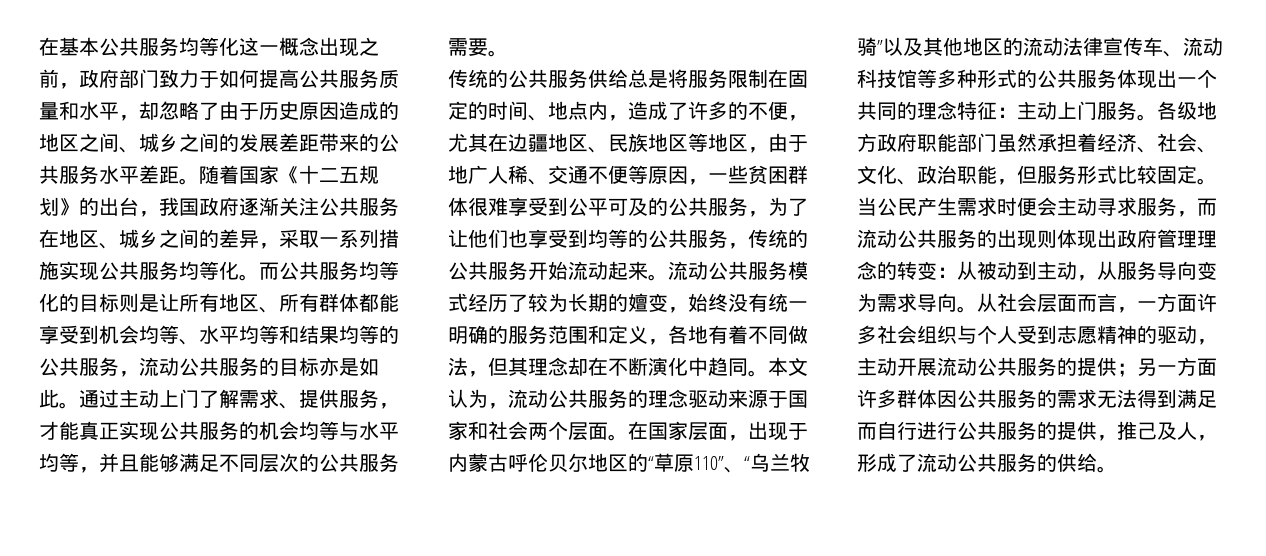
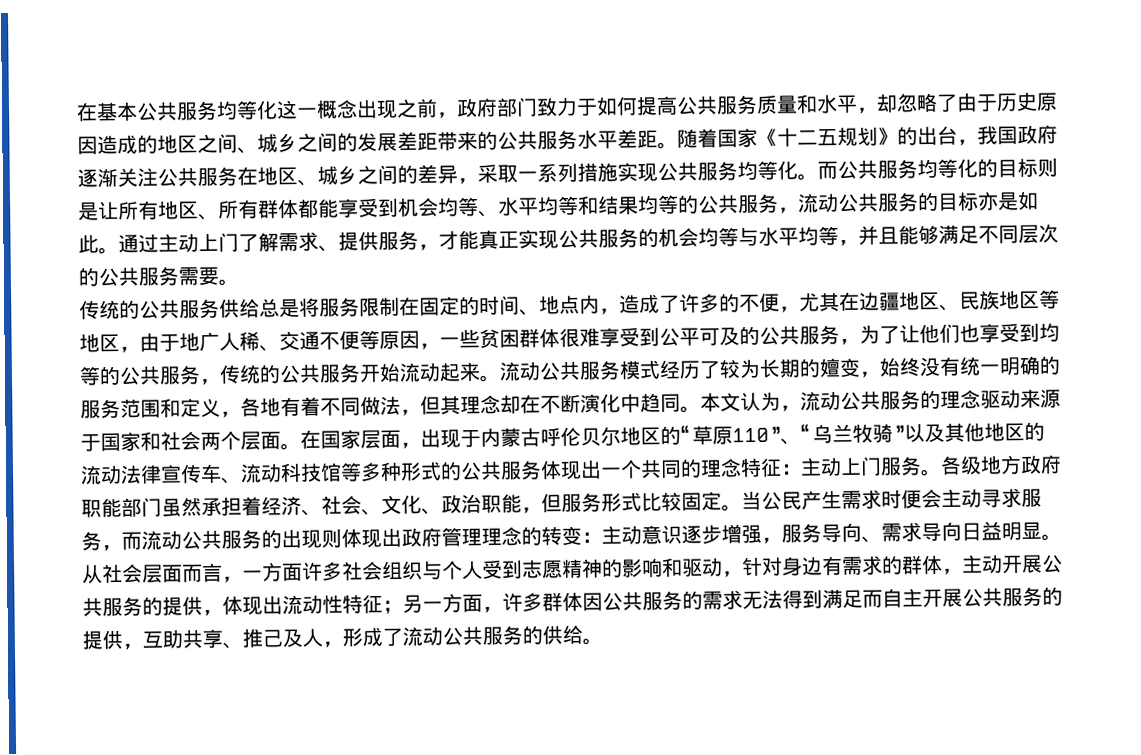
[957,261,1117,281] 从被动到主动，从 -> [601,524,782,545] 主动意识逐步增强，
[1197,261,1217,280] [857,293,877,312] 变为 -> [861,536,882,543] 、
(957, 302) none -> [961,521,1042,541] 日益明显
[1157,325,1197,344] 驱动 -> [621,554,943,578] 影响和驱动，针对身边有需求的群体
[937,357,1117,376] 流动公共服务的提供 -> [1041,554,1063,573] [82,594,383,617] 公共服务的提供，体现出流动性特征
(1217, 367) none -> [482,606,503,613] ，
[897,421,1117,441] 行进行公共服务的提供， -> [902,586,1063,608] [82,628,243,650] 主开展公共服务的提供，互助共享、

